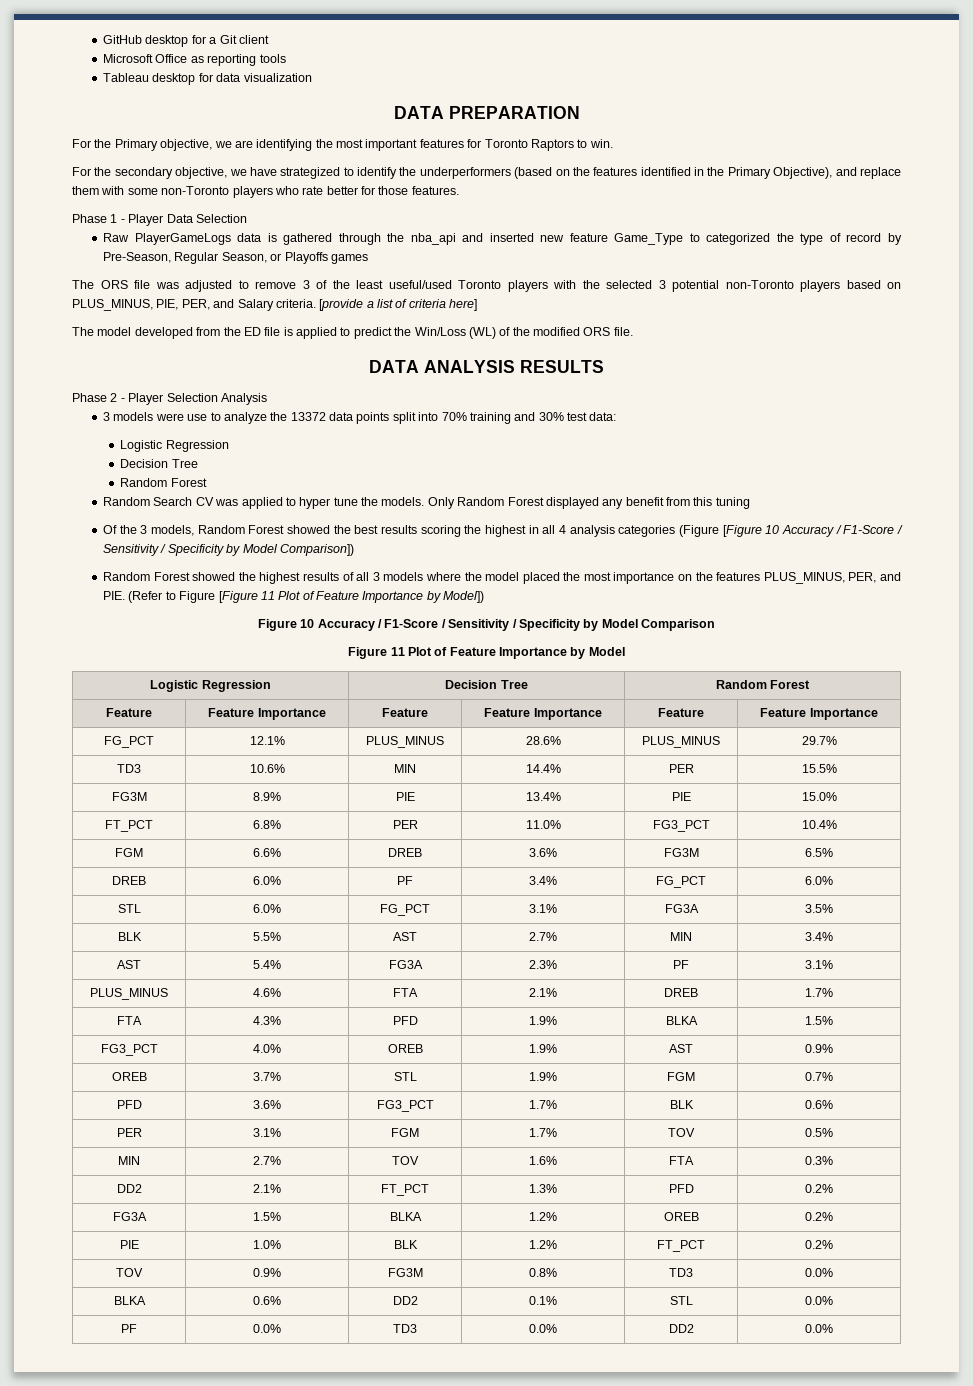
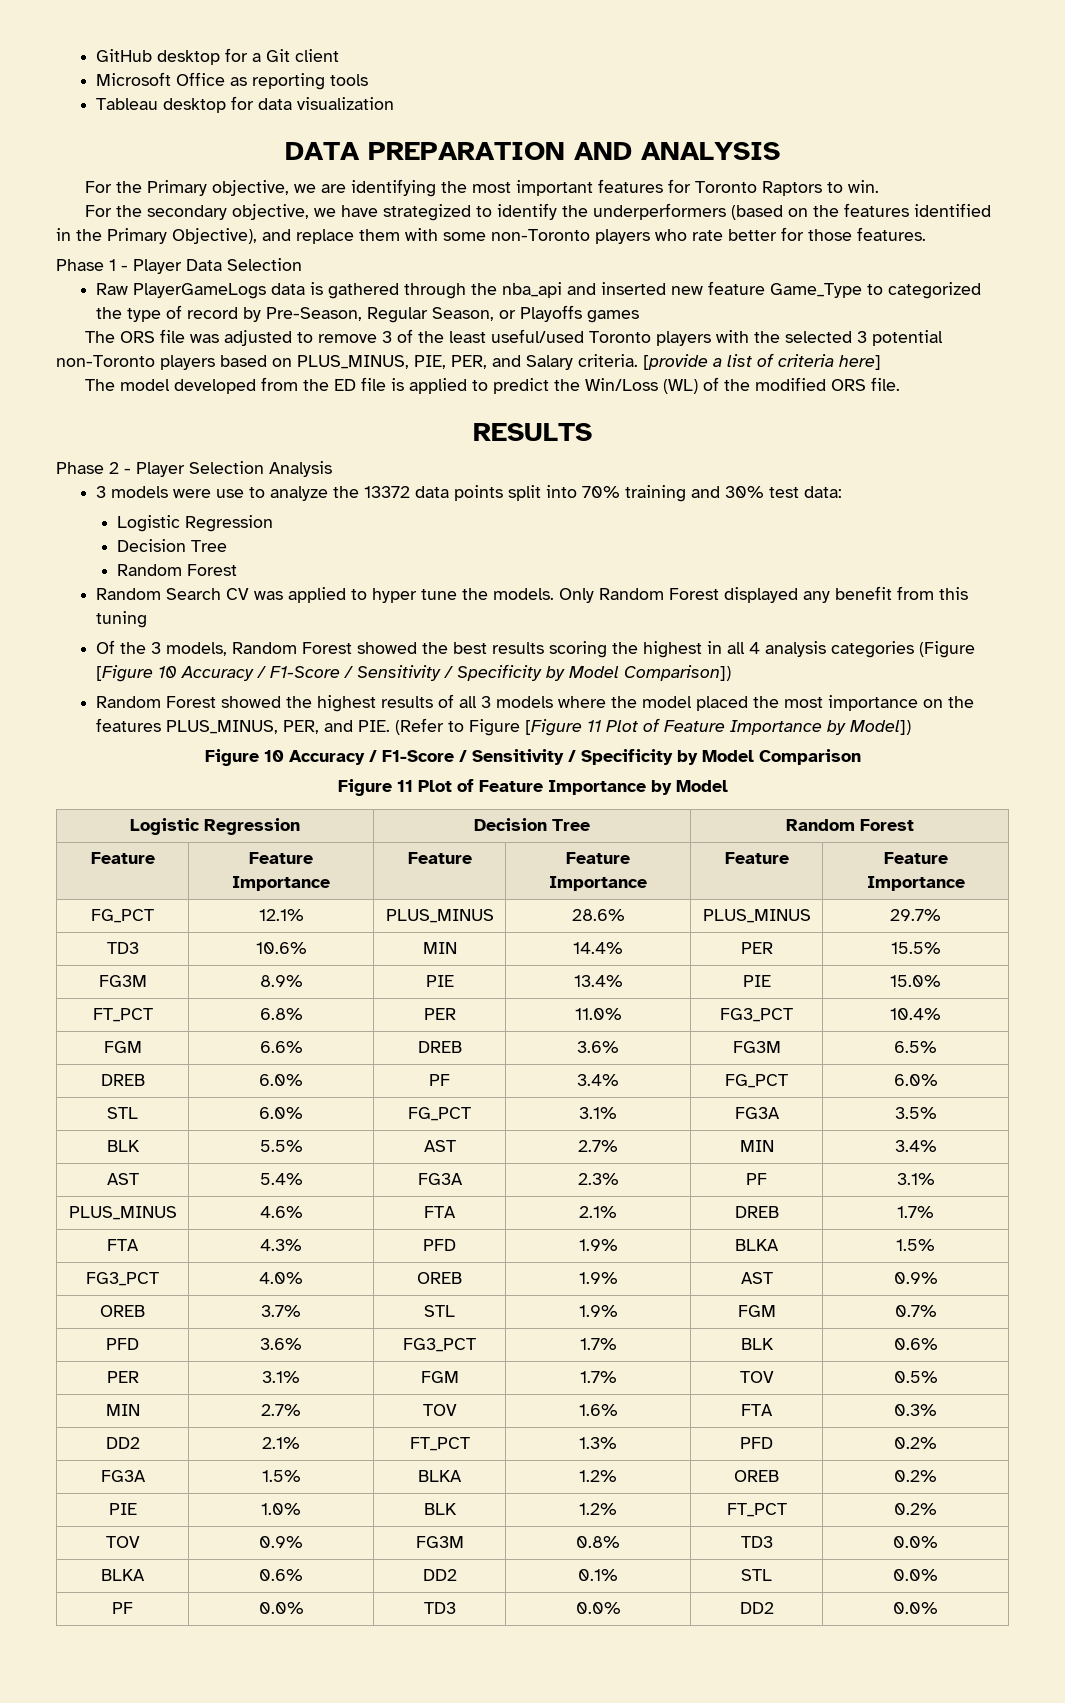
(580, 112) none -> [574,142,780,160] AND ANALYSIS
[369,360,515,373] DATA ANALYSIS -> (900, 384) none

